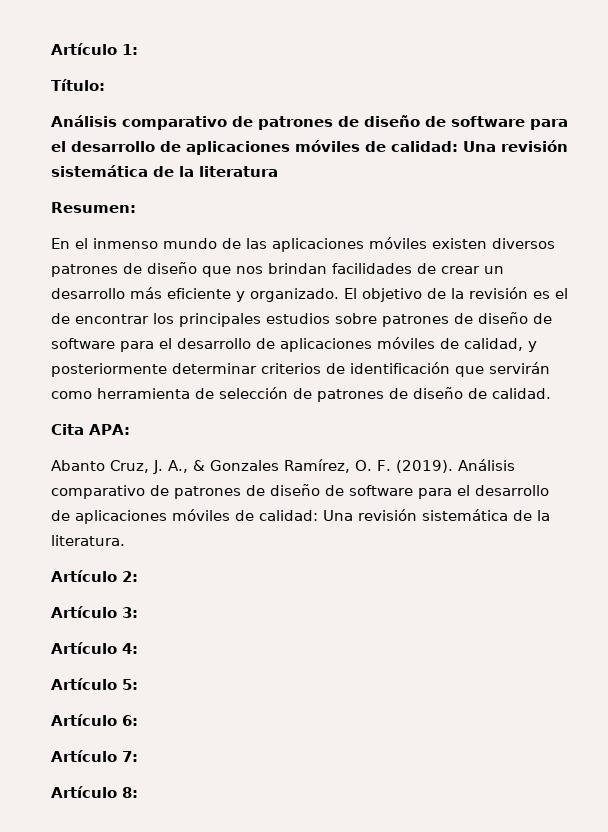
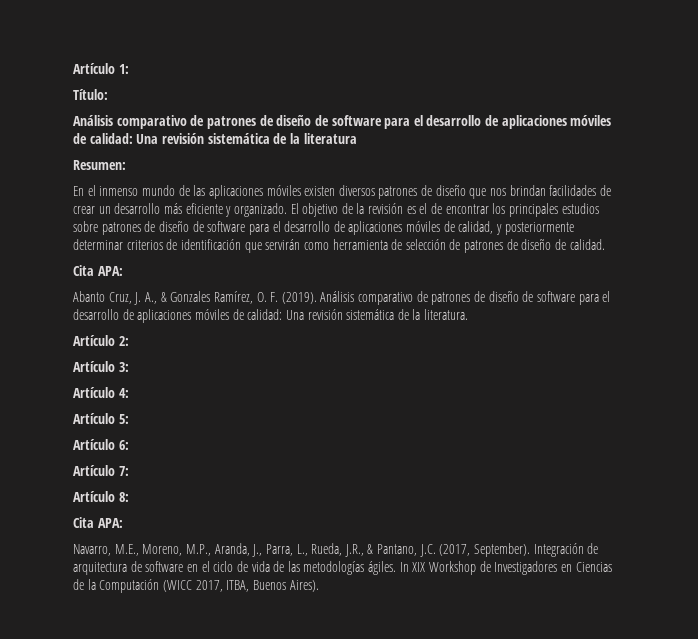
(138, 792) none -> [73,517,123,528] [73,543,599,557] [73,561,612,575] [73,579,319,593] // Cita APA: // Navarro, M.E., Moreno, M.P., Aranda, J., Parra, L., Rueda, J.R., & Pantano, J.C. (2017, September). Integración de arquitectura de software en el ciclo de vida de las metodologías ágiles. In XIX Workshop de Investigadores en Ciencias de la Computación (WICC 2017, ITBA, Buenos Aires).

